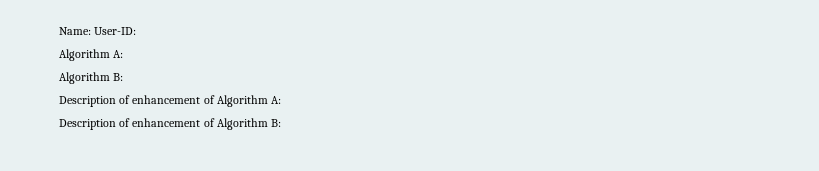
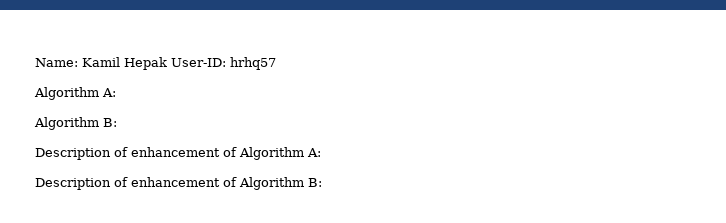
(91, 31) none -> [82,57,167,70] Kamil Hepak
(137, 31) none -> [230,57,276,70] hrhq57

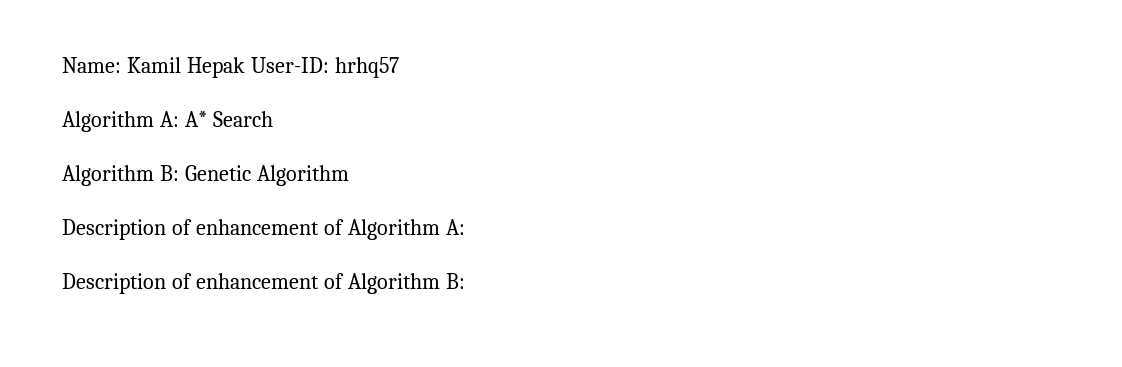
[34,117,117,130] // Algorithm B: -> [184,111,273,127] [62,165,349,186] A* Search // Algorithm B: Genetic Algorithm

